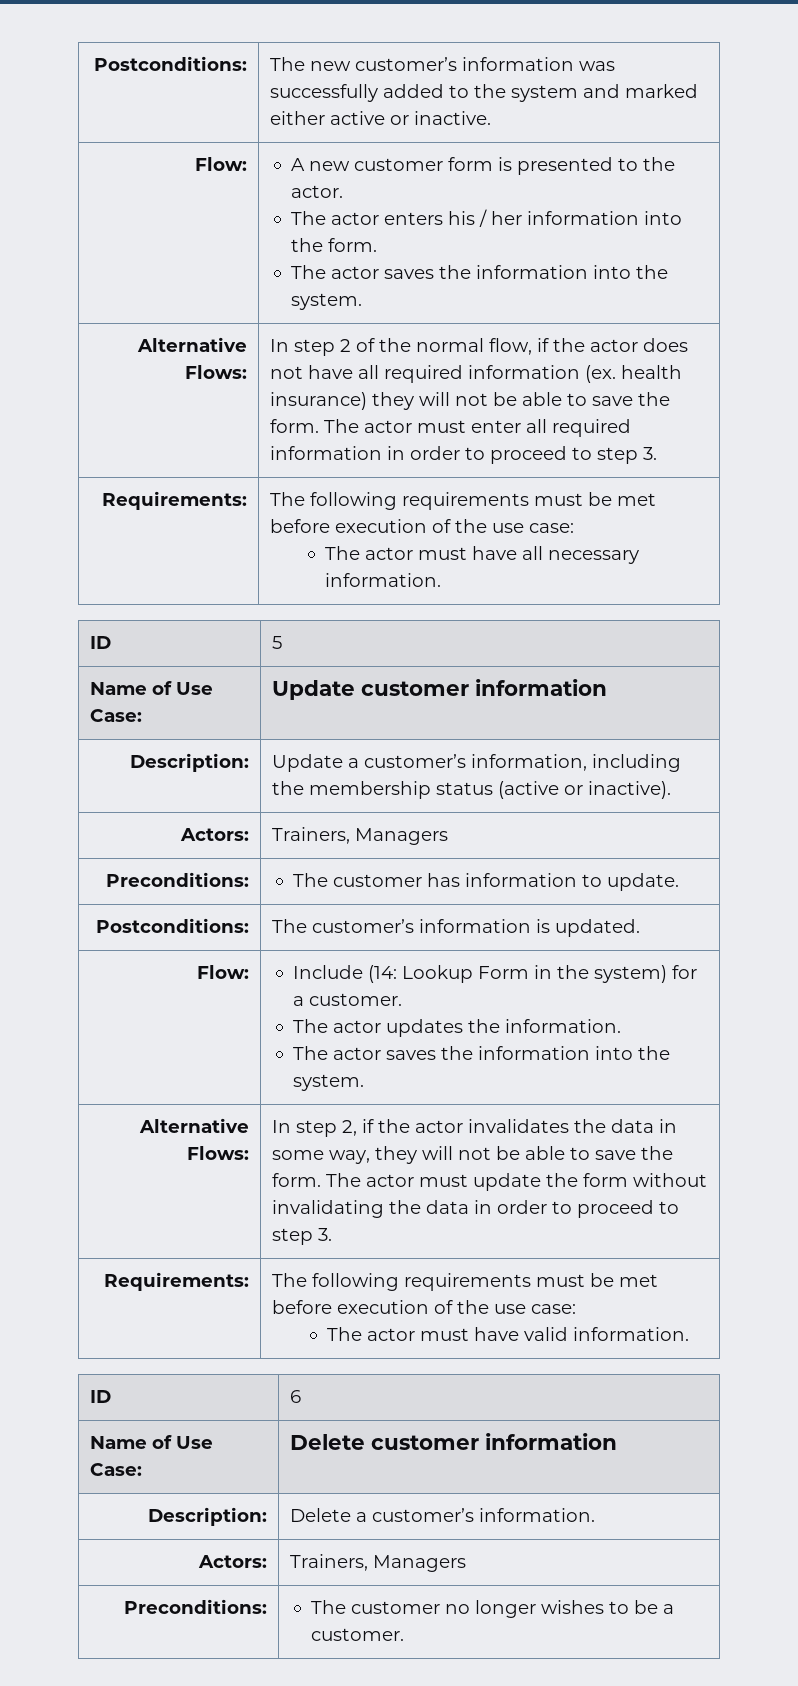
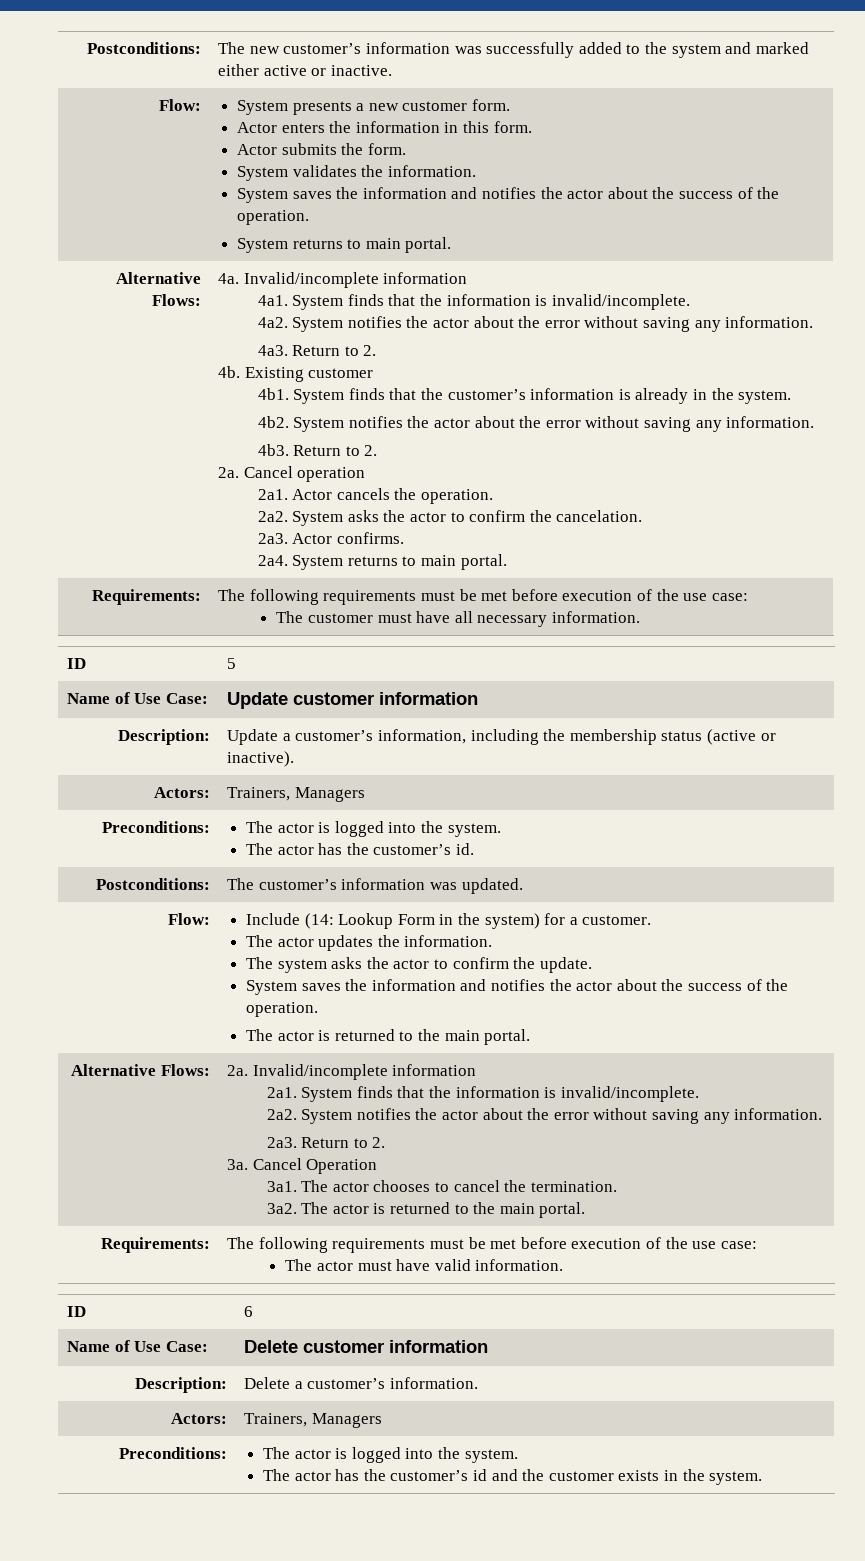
[290,157,675,175] [290,185,343,198] [290,209,682,227] [290,238,377,252] [290,265,668,279] [290,293,362,310] [136,337,247,352] [184,365,247,379] [270,338,689,356] [270,365,683,383] [270,392,671,410] [270,419,632,437] [270,446,658,464] A new customer form is presented to the actor. // The actor enters his / her information into the form. // The actor saves the information into the system. // Alternative Flows: | In step 2 of the normal flow, if the actor does not have all required information (ex. health insurance) they will not be able to save the form. The actor must enter all required information in order to proceed to step 3. -> [237,99,510,115] [237,121,532,133] [237,143,406,155] [237,165,476,181] [237,187,780,203] [237,210,310,225] [237,237,452,253] [115,272,201,284] [151,294,201,306] [218,272,468,288] [257,294,690,310] [257,316,814,332] [257,345,377,356] [218,366,374,382] [257,388,792,404] [257,416,815,432] [257,444,378,456] [218,466,366,482] [257,488,494,504] [257,510,643,526] [257,532,404,544] [257,554,507,570] System presents a new customer form. // Actor enters the information in this form. // Actor submits the form. // System validates the information. // System saves the information and notifies the actor about the success of the operation. // System returns to main portal. // Alternative Flows: | 4a. Invalid/incomplete information // 4a1. System finds that the information is invalid/incomplete. // 4a2. System notifies the actor about the error without saving any information. // 4a3. Return to 2. // 4b. Existing customer // 4b1. System finds that the customer’s information is already in the system. // 4b2. System notifies the actor about the error without saving any information. // 4b3. Return to 2. // 2a. Cancel operation // 2a1. Actor cancels the operation. // 2a2. System asks the actor to confirm the cancelation. // 2a3. Actor confirms. // 2a4. System returns to main portal.
[365,547,414,560] actor -> [307,613,373,623] customer
[332,873,679,891] customer has information to update. -> [277,821,501,837] [246,843,474,855] actor is logged into the system. // The actor has the customer’s id.
[536,919,551,933] is -> [430,882,458,890] was
[332,1046,670,1060] [292,1074,364,1091] [138,1118,249,1133] [186,1146,249,1160] [272,1119,678,1137] [272,1146,674,1164] [272,1173,708,1191] [272,1200,680,1218] [272,1228,333,1245] actor saves the information into the system. // Alternative Flows: | In step 2, if the actor invalidates the data in some way, they will not be able to save the form. The actor must update the form without invalidating the data in order to proceed to step 3. -> [277,957,592,973] [246,979,789,995] [246,1002,319,1017] [246,1029,531,1045] [71,1064,210,1076] [227,1064,477,1080] [266,1086,699,1102] [266,1108,823,1124] [266,1137,386,1148] [227,1158,378,1174] [266,1180,617,1192] [266,1202,586,1218] system asks the actor to confirm the update. // System saves the information and notifies the actor about the success of the operation. // The actor is returned to the main portal. // Alternative Flows: | 2a. Invalid/incomplete information // 2a1. System finds that the information is invalid/incomplete. // 2a2. System notifies the actor about the error without saving any information. // 2a3. Return to 2. // 3a. Cancel Operation // 3a1. The actor chooses to cancel the termination. // 3a2. The actor is returned to the main portal.
[350,1600,674,1618] [310,1628,404,1641] customer no longer wishes to be a customer. -> [294,1447,518,1463] [263,1469,763,1485] actor is logged into the system. // The actor has the customer’s id and the customer exists in the system.

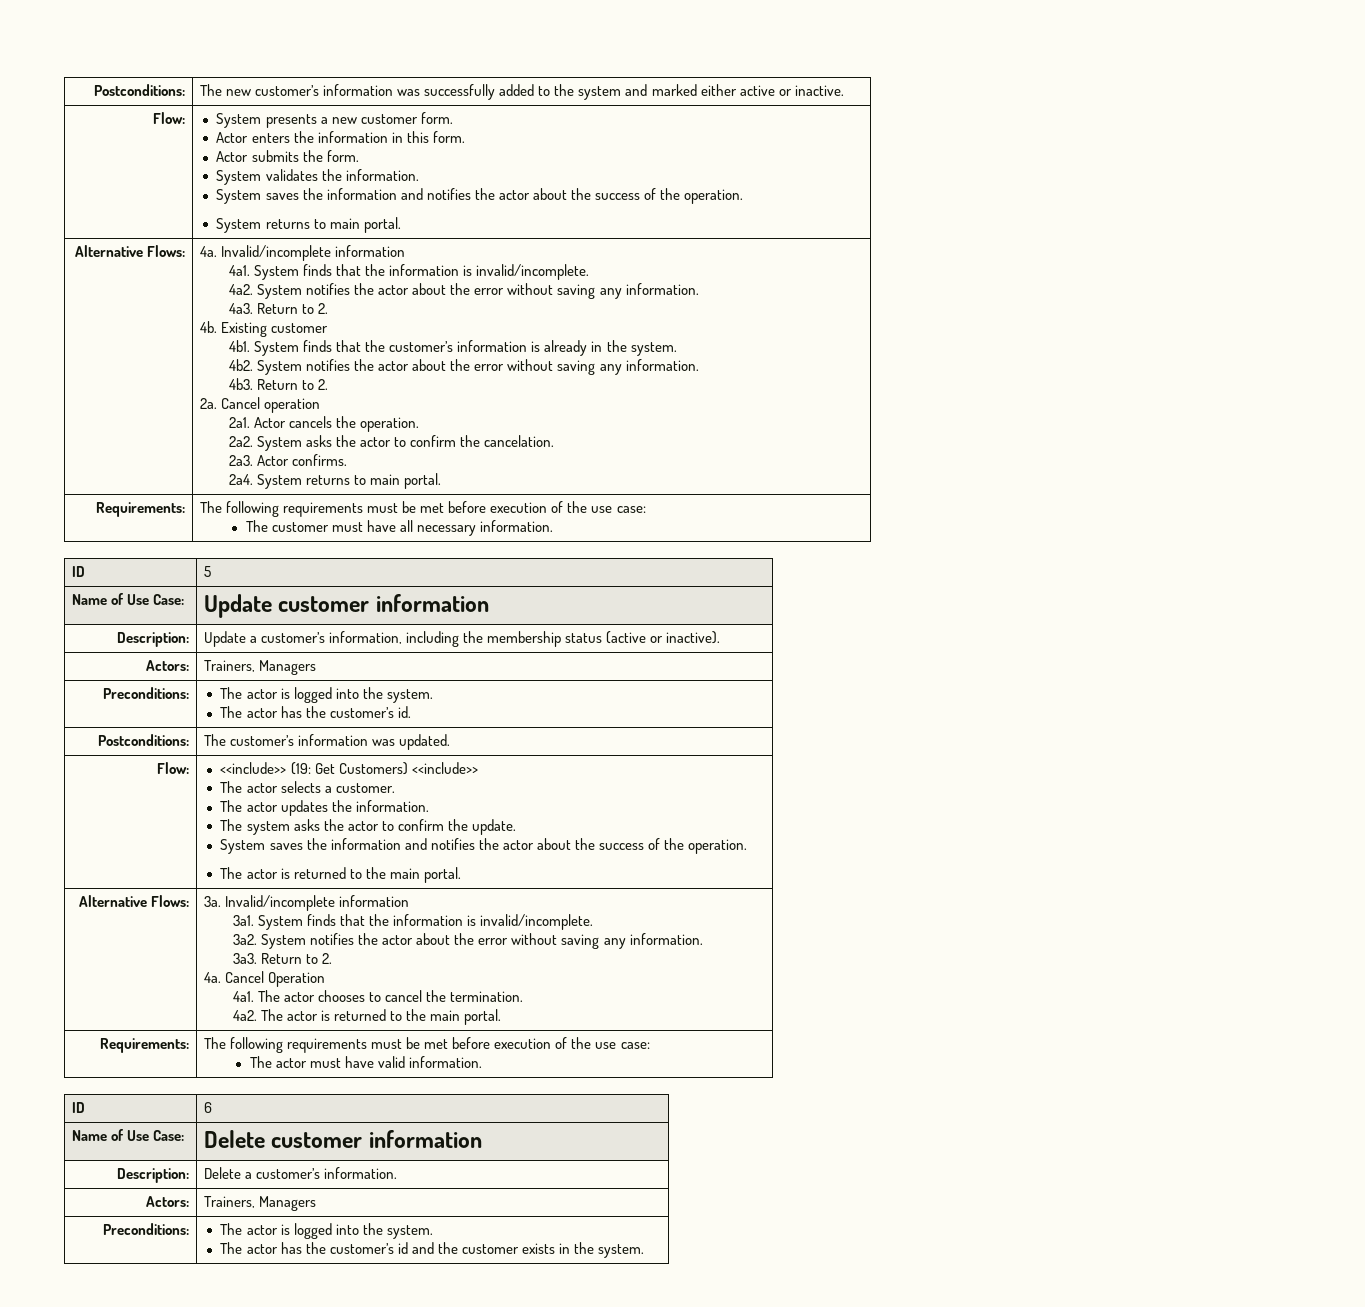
[246,913,566,929] Include (14: Lookup Form in the system) for -> [220,762,478,775] [220,781,321,793] <<include>> (19: Get Customers) <<include>> // The actor selects
[227,1064,477,1080] [266,1086,699,1102] [266,1109,297,1120] 2a. Invalid/incomplete information // 2a1. System finds that the information is invalid/incomplete. // 2a2. -> [203,895,410,911] [233,914,594,930] [233,934,258,945] 3a. Invalid/incomplete information // 3a1. System finds that the information is invalid/incomplete. // 3a2.
[266,1137,386,1148] [227,1159,249,1170] 2a3. Return to 2. // 3a. -> [233,953,333,964] [203,972,221,983] 3a3. Return to 2. // 4a.
[266,1181,297,1192] 3a1. -> [233,991,255,1002] 4a1.
[266,1203,297,1214] 3a2. -> [233,1010,258,1021] 4a2.

